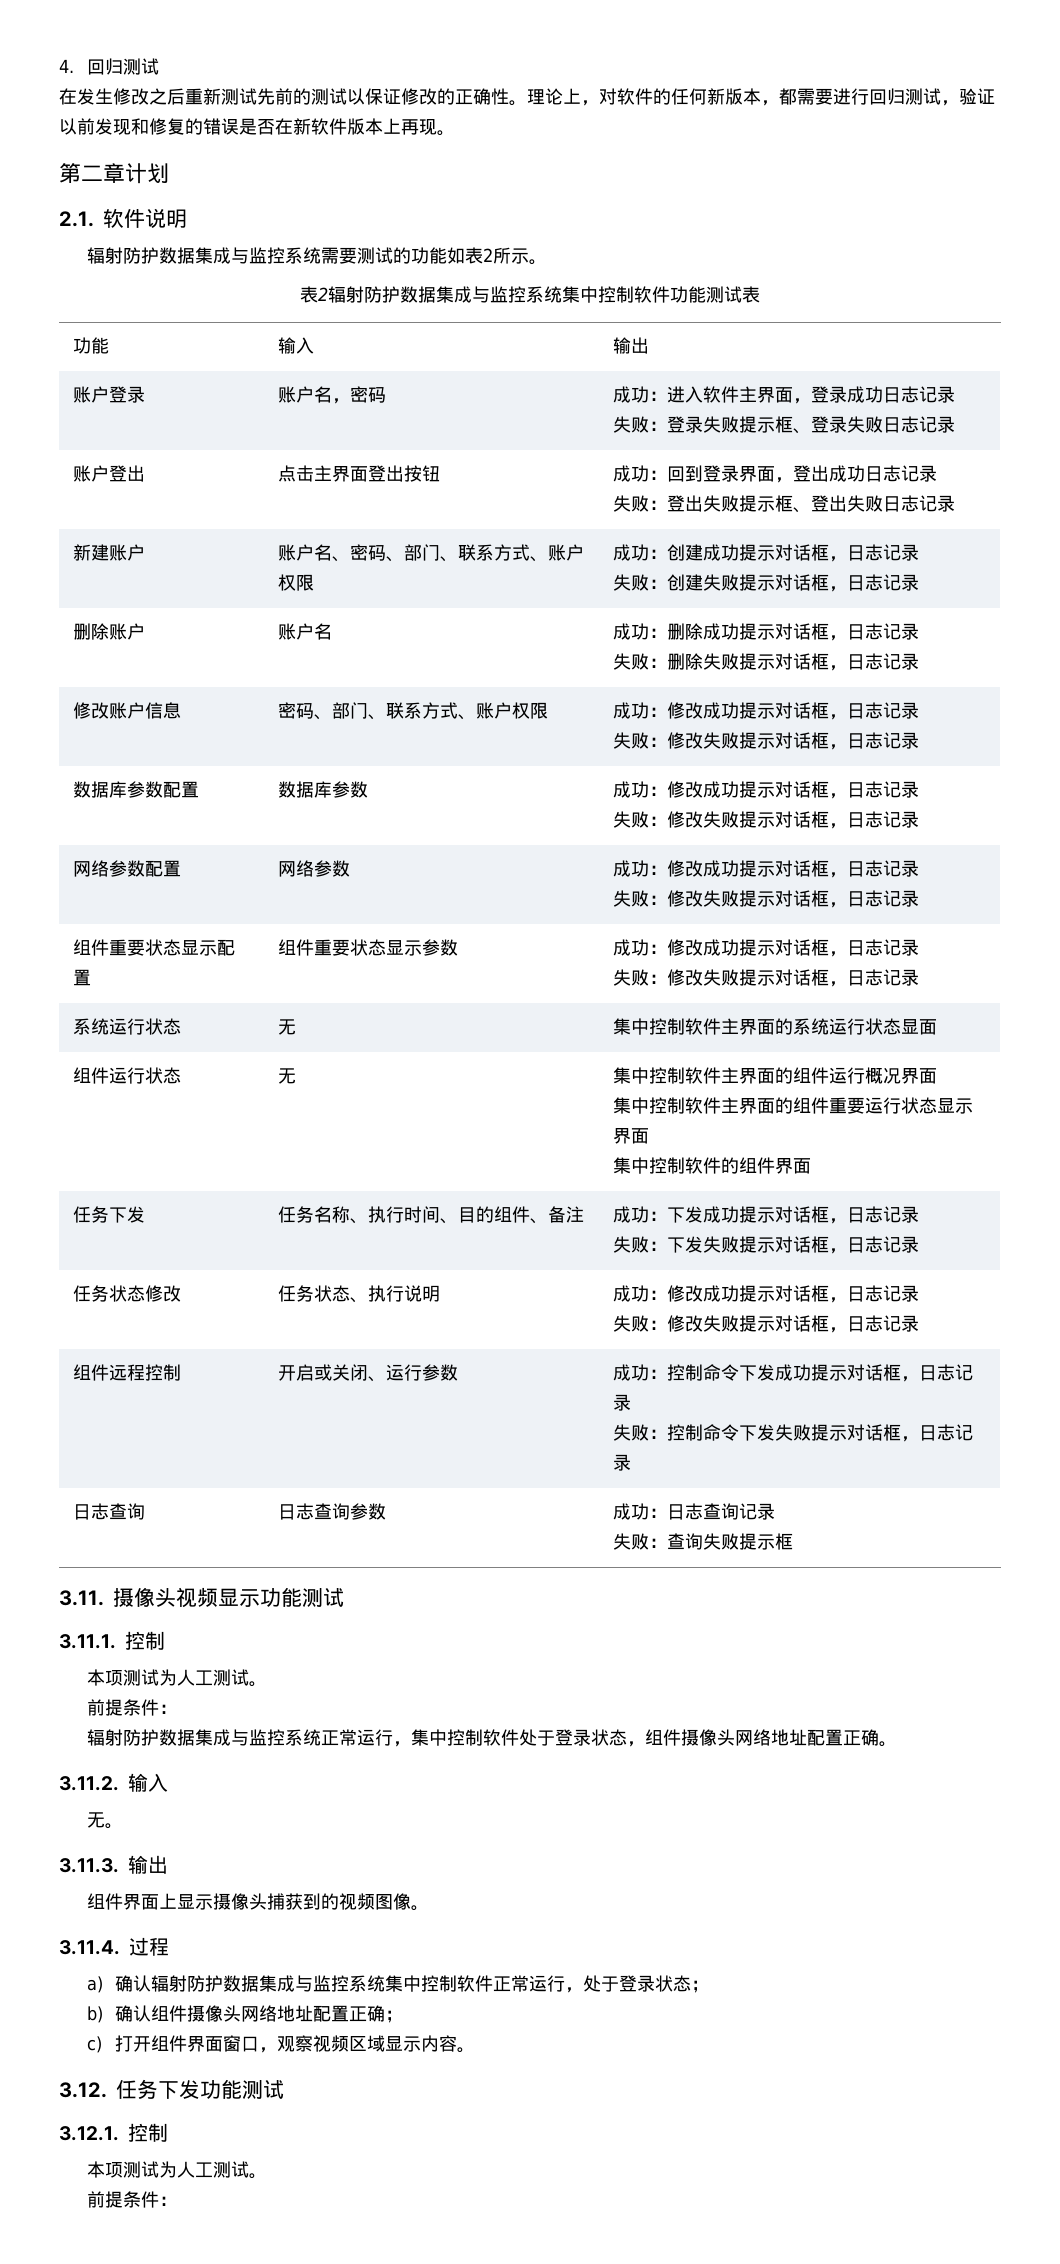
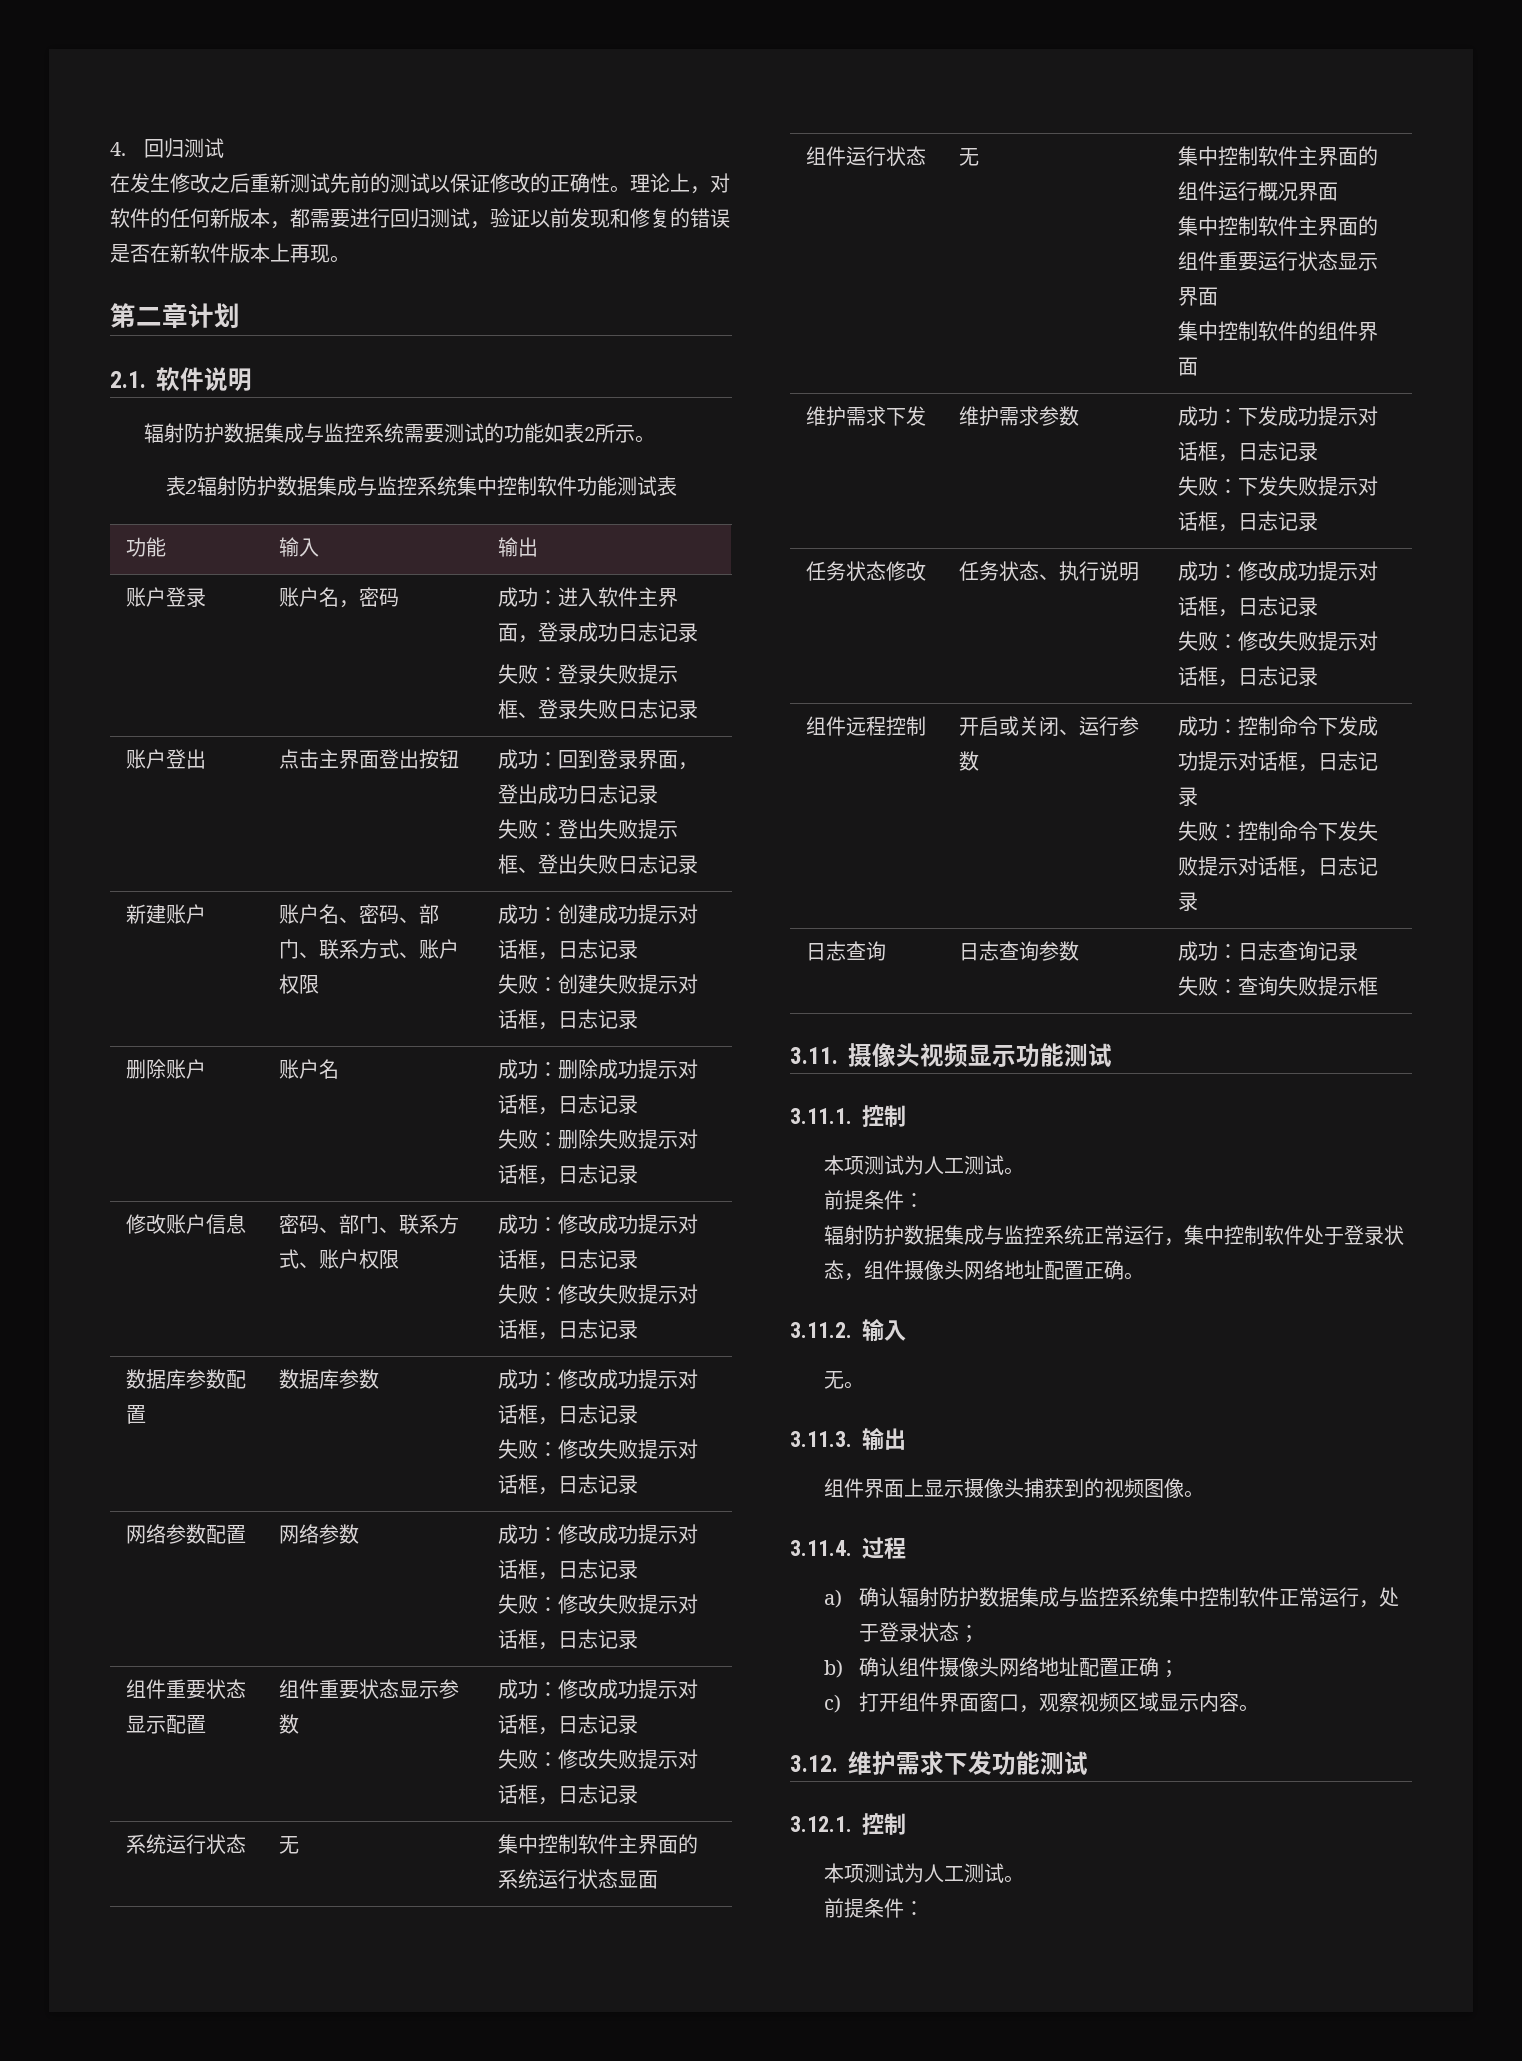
[72,1206,109,1223] 任务 -> [805,406,886,426] 维护需求
[277,1206,584,1224] 任务名称、执行时间、目的组件、备注 -> [958,406,1079,426] 维护需求参数
[116,2079,158,2099] 任务 -> [848,1751,944,1775] 维护需求

